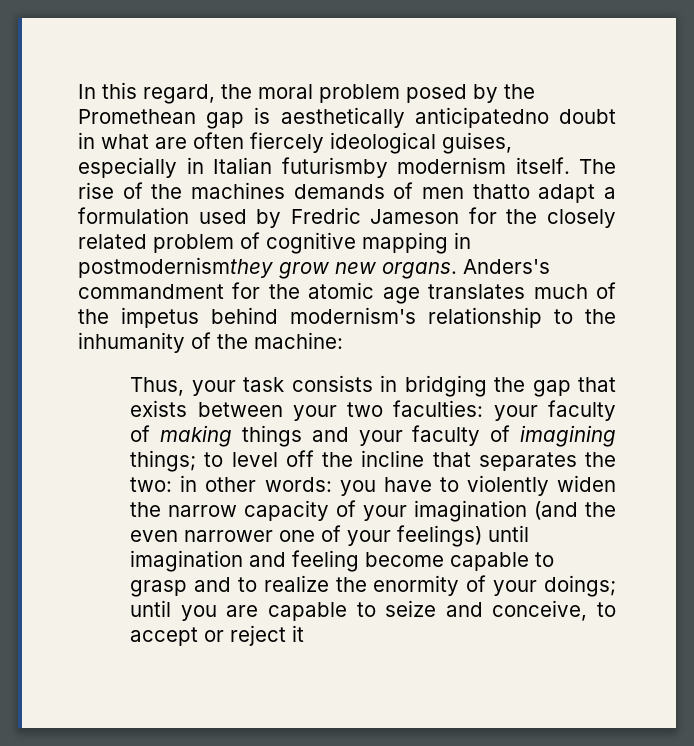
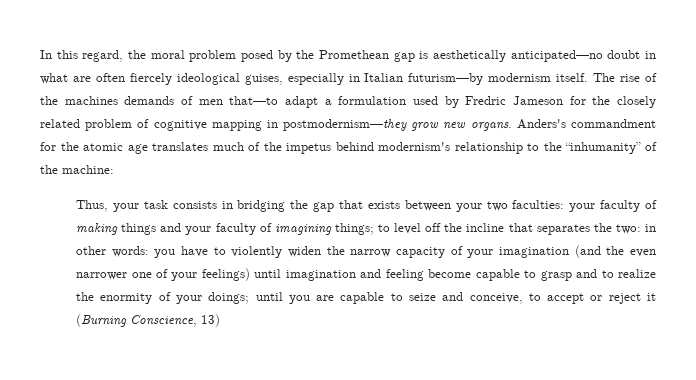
[414,107,549,128] anticipatedno -> [510,50,603,62] anticipated—no
[281,157,388,178] futurismby -> [408,73,484,85] futurism—by
[472,184,530,199] thatto -> [229,96,279,105] that—to
[78,257,273,278] postmodernismthey -> [283,119,408,131] postmodernism—they
[78,332,185,353] inhumanity -> [565,142,642,154] “inhumanity”
(305, 633) none -> [76,314,221,327] (Burning Conscience, 13)

